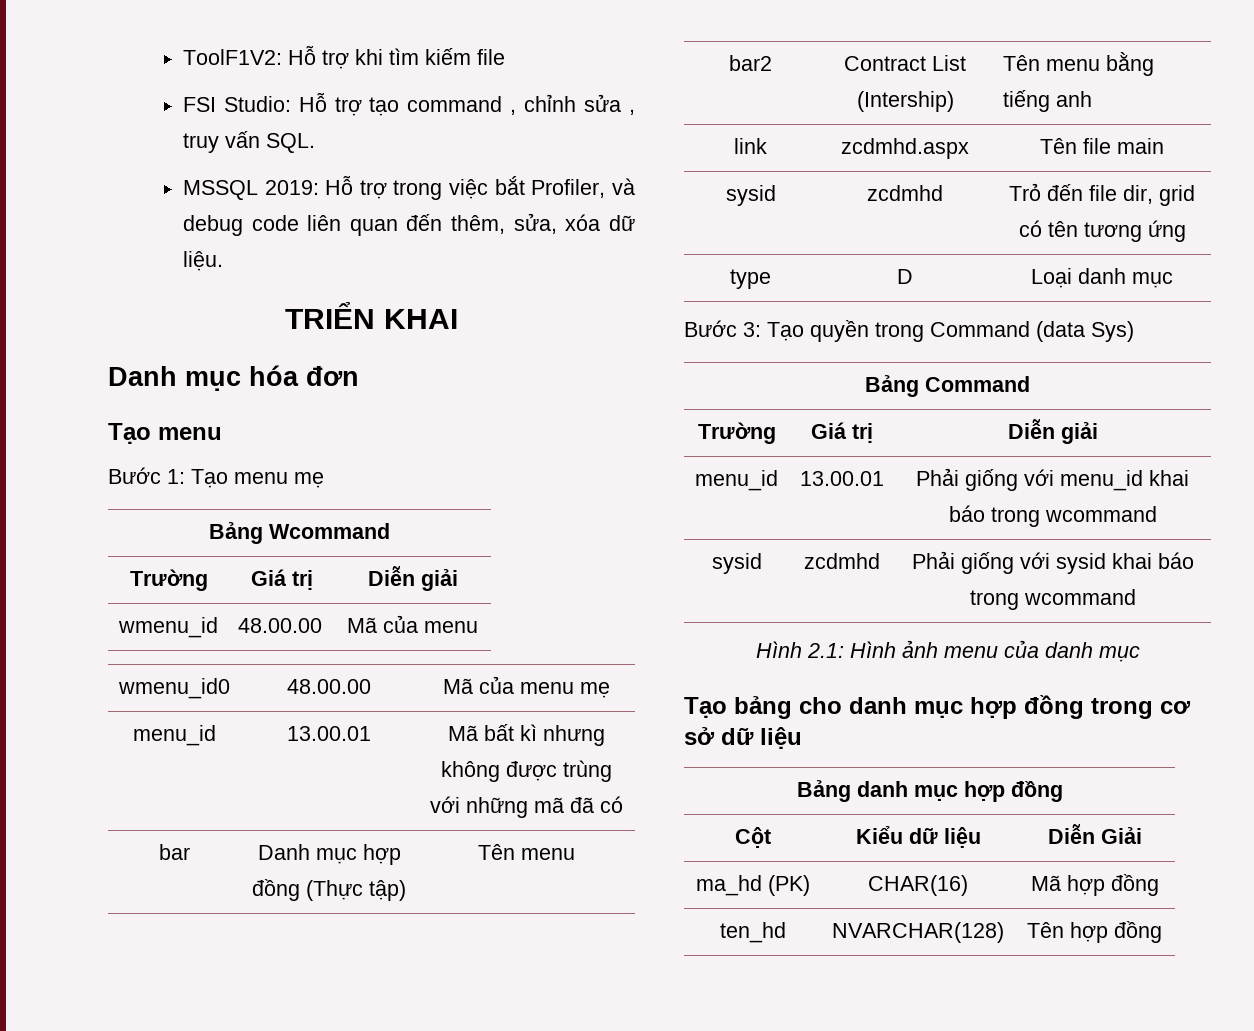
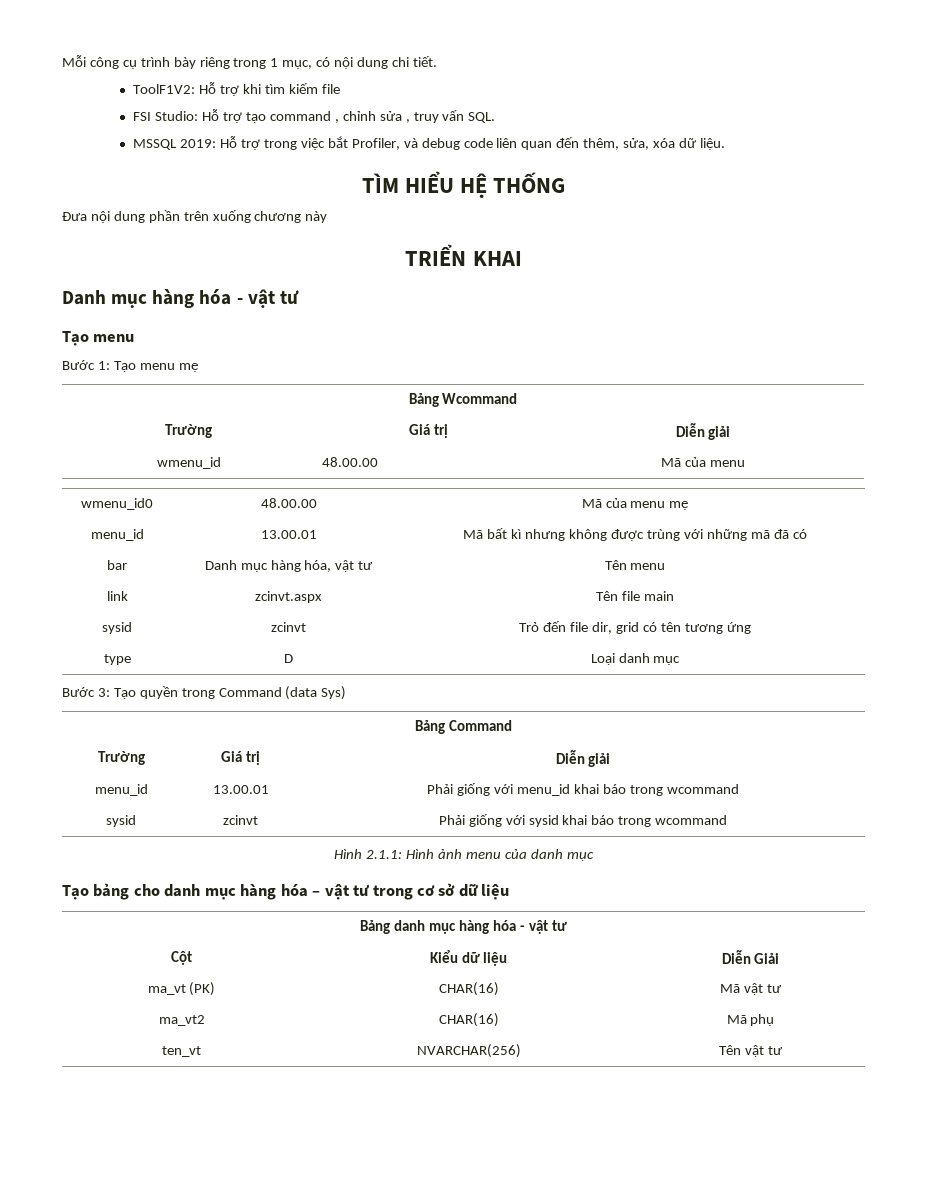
(182, 57) none -> [62,55,437,69] Mỗi công cụ trình bày riêng trong 1 mục, có nội dung chi tiết. //
(223, 261) none -> [361,171,566,198] [62,210,328,223] // TÌM HIỂU HỆ THỐNG // Đưa nội dung phần trên xuống chương này
[249,365,359,386] hóa đơn -> [152,289,299,308] hàng hóa - vật tư
[362,844,401,865] [252,879,406,901] [477,844,575,860] [729,55,772,71] [844,55,966,71] [856,91,954,112] [1003,52,1155,76] [1003,90,1093,112] hợp đồng (Thực tập) | Tên menu // bar2 | Contract List (Intership) | Tên menu bằng tiếng anh -> [270,560,374,572] [604,560,666,570] hàng hóa, vật tư | Tên menu
[841,138,969,159] zcdmhd.aspx -> [255,591,322,603] zcinvt.aspx
[867,185,943,201] zcdmhd -> [271,622,306,632] zcinvt
[803,553,880,569] zcdmhd -> [223,815,258,825] zcinvt
[806,643,844,658] 2.1: -> [366,850,403,859] 2.1.1:
[970,695,1084,719] hợp đồng -> [240,883,370,900] hàng hóa – vật tư
[963,781,1063,802] hợp đồng -> [459,920,567,934] hàng hóa - vật tư
[696,875,762,896] ma_hd -> [147,984,186,995] ma_vt
[1066,874,1159,896] [720,922,786,943] [832,922,1004,943] [1027,921,1162,943] hợp đồng // ten_hd | NVARCHAR(128) | Tên hợp đồng -> [744,983,782,995] [158,1015,205,1026] [438,1013,499,1027] [726,1014,775,1026] [162,1046,201,1057] [416,1044,521,1058] [719,1045,783,1057] vật tư // ma_vt2 | CHAR(16) | Mã phụ // ten_vt | NVARCHAR(256) | Tên vật tư

